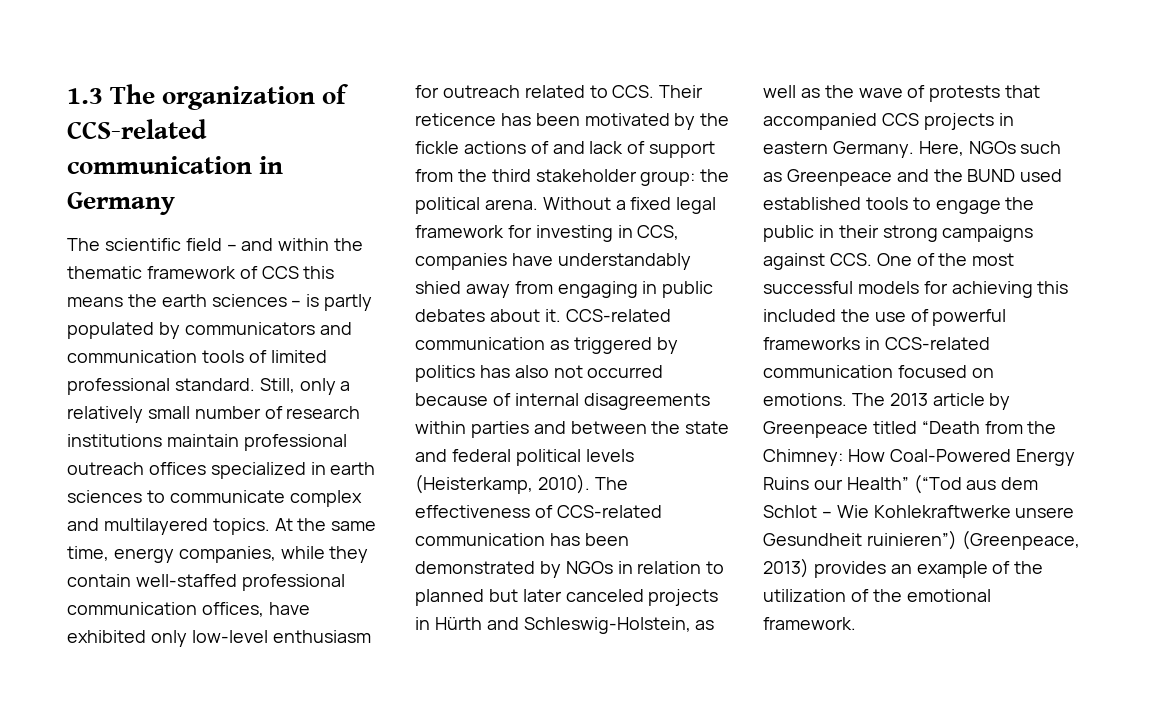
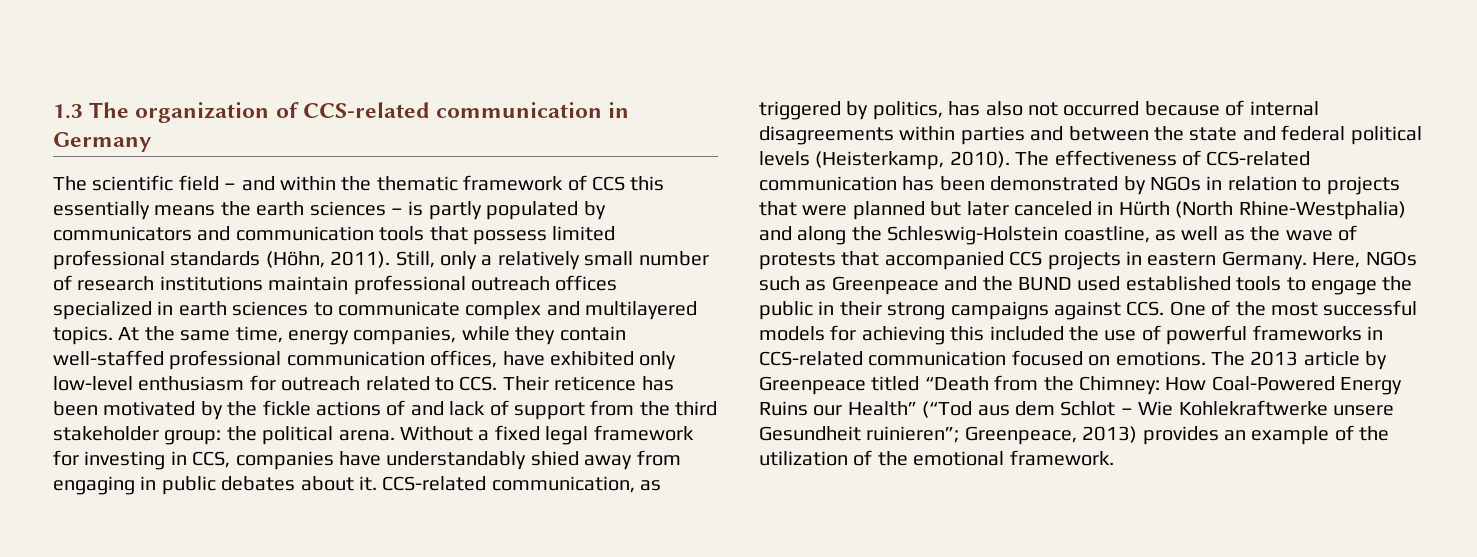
(335, 272) none -> [53,201,150,220] essentially
[248,350,327,363] [67,378,255,395] of limited professional standard. -> [429,226,616,245] [53,250,391,270] that possess limited professional standards (Höhn, 2011).
[415,337,545,350] communication -> [491,476,635,493] communication,
[415,365,475,382] politics -> [872,101,943,120] politics,
(725, 567) none -> [1326,176,1400,195] [759,201,848,216] projects that were
[648,589,719,606] projects -> (1092, 208) none
[486,617,691,634] and Schleswig-Holstein, -> [1175,201,1406,220] [759,226,1150,245] (North Rhine-Westphalia) and along the Schleswig-Holstein coastline,
[866,530,1080,550] ruinieren”) (Greenpeace, -> [866,426,1077,445] ruinieren”; Greenpeace,

